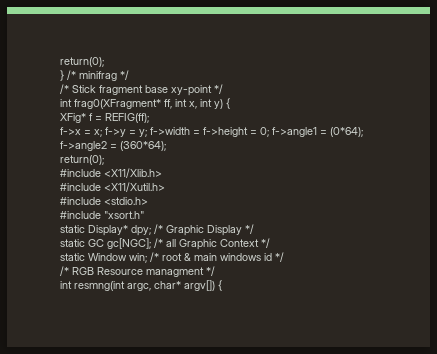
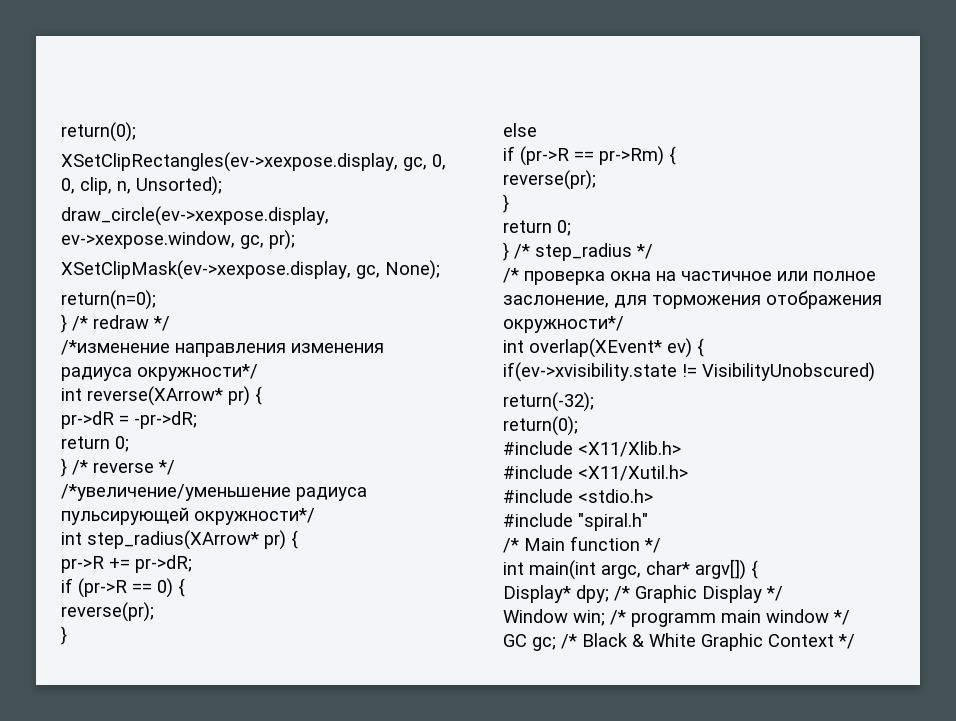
[60,57,104,67] [60,70,129,81] [60,84,223,96] [60,98,230,109] [60,113,149,123] [60,127,363,137] [60,141,166,151] return(0); // } /* minifrag */ // /* Stick fragment base xy-point */ // int frag0(XFragment* ff, int x, int y) { // XFig* f = REFIG(ff); // f->x = x; f->y = y; f->width = f->height = 0; f->angle1 = (0*64); f->angle2 = (360*64); -> [61,122,136,142] [61,152,446,172] [61,176,222,196] [61,206,329,226] [61,230,295,250] [61,260,440,280] [61,290,156,310] [61,314,170,333] [61,340,384,357] [61,364,258,381] [61,386,262,406] [61,411,197,429] [61,436,129,452] [61,458,175,477] [61,484,367,501] [61,507,315,525] [61,530,298,550] [61,555,192,573] [61,578,185,598] [61,602,154,622] [61,626,67,645] [503,123,537,137] [503,146,676,166] [503,170,596,190] [503,194,509,213] [503,220,571,236] [503,242,653,261] [503,268,876,285] [503,290,882,309] [503,316,624,333] [503,338,704,358] [503,362,875,382] [503,392,594,412] return(0); // XSetClipRectangles(ev->xexpose.display, gc, 0, 0, clip, n, Unsorted); // draw_circle(ev->xexpose.display, ev->xexpose.window, gc, pr); // XSetClipMask(ev->xexpose.display, gc, None); // return(n=0); // } /* redraw */ // /*изменение направления изменения радиуса окружности*/ // int reverse(XArrow* pr) { // pr->dR = -pr->dR; // return 0; // } /* reverse */ // /*увеличение/уменьшение радиуса пульсирующей окружности*/ // int step_radius(XArrow* pr) { // pr->R += pr->dR; // if (pr->R == 0) { // reverse(pr); // } // else // if (pr->R == pr->Rm) { // reverse(pr); // } // return 0; // } /* step_radius */ // /* проверка окна на частичное или полное заслонение, для торможения отображения окружности*/ // int overlap(XEvent* ev) { // if(ev->xvisibility.state != VisibilityUnobscured) // return(-32);
[104,211,144,219] [60,225,85,233] "xsort.h" // static -> [578,513,648,531] [503,536,661,553] [503,559,758,580] "spiral.h" // /* Main function */ // int main(int argc, char* argv[]) { //
[60,238,270,250] [60,252,284,263] [60,266,215,277] [60,280,222,291] static GC gc[NGC]; /* all Graphic Context */ // static Window win; /* root & main windows id */ // /* RGB Resource managment */ // int resmng(int argc, char* argv[]) { -> [503,609,850,627] [503,633,855,651] Window win; /* programm main window */ // GC gc; /* Black & White Graphic Context */

